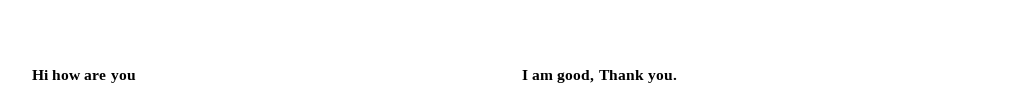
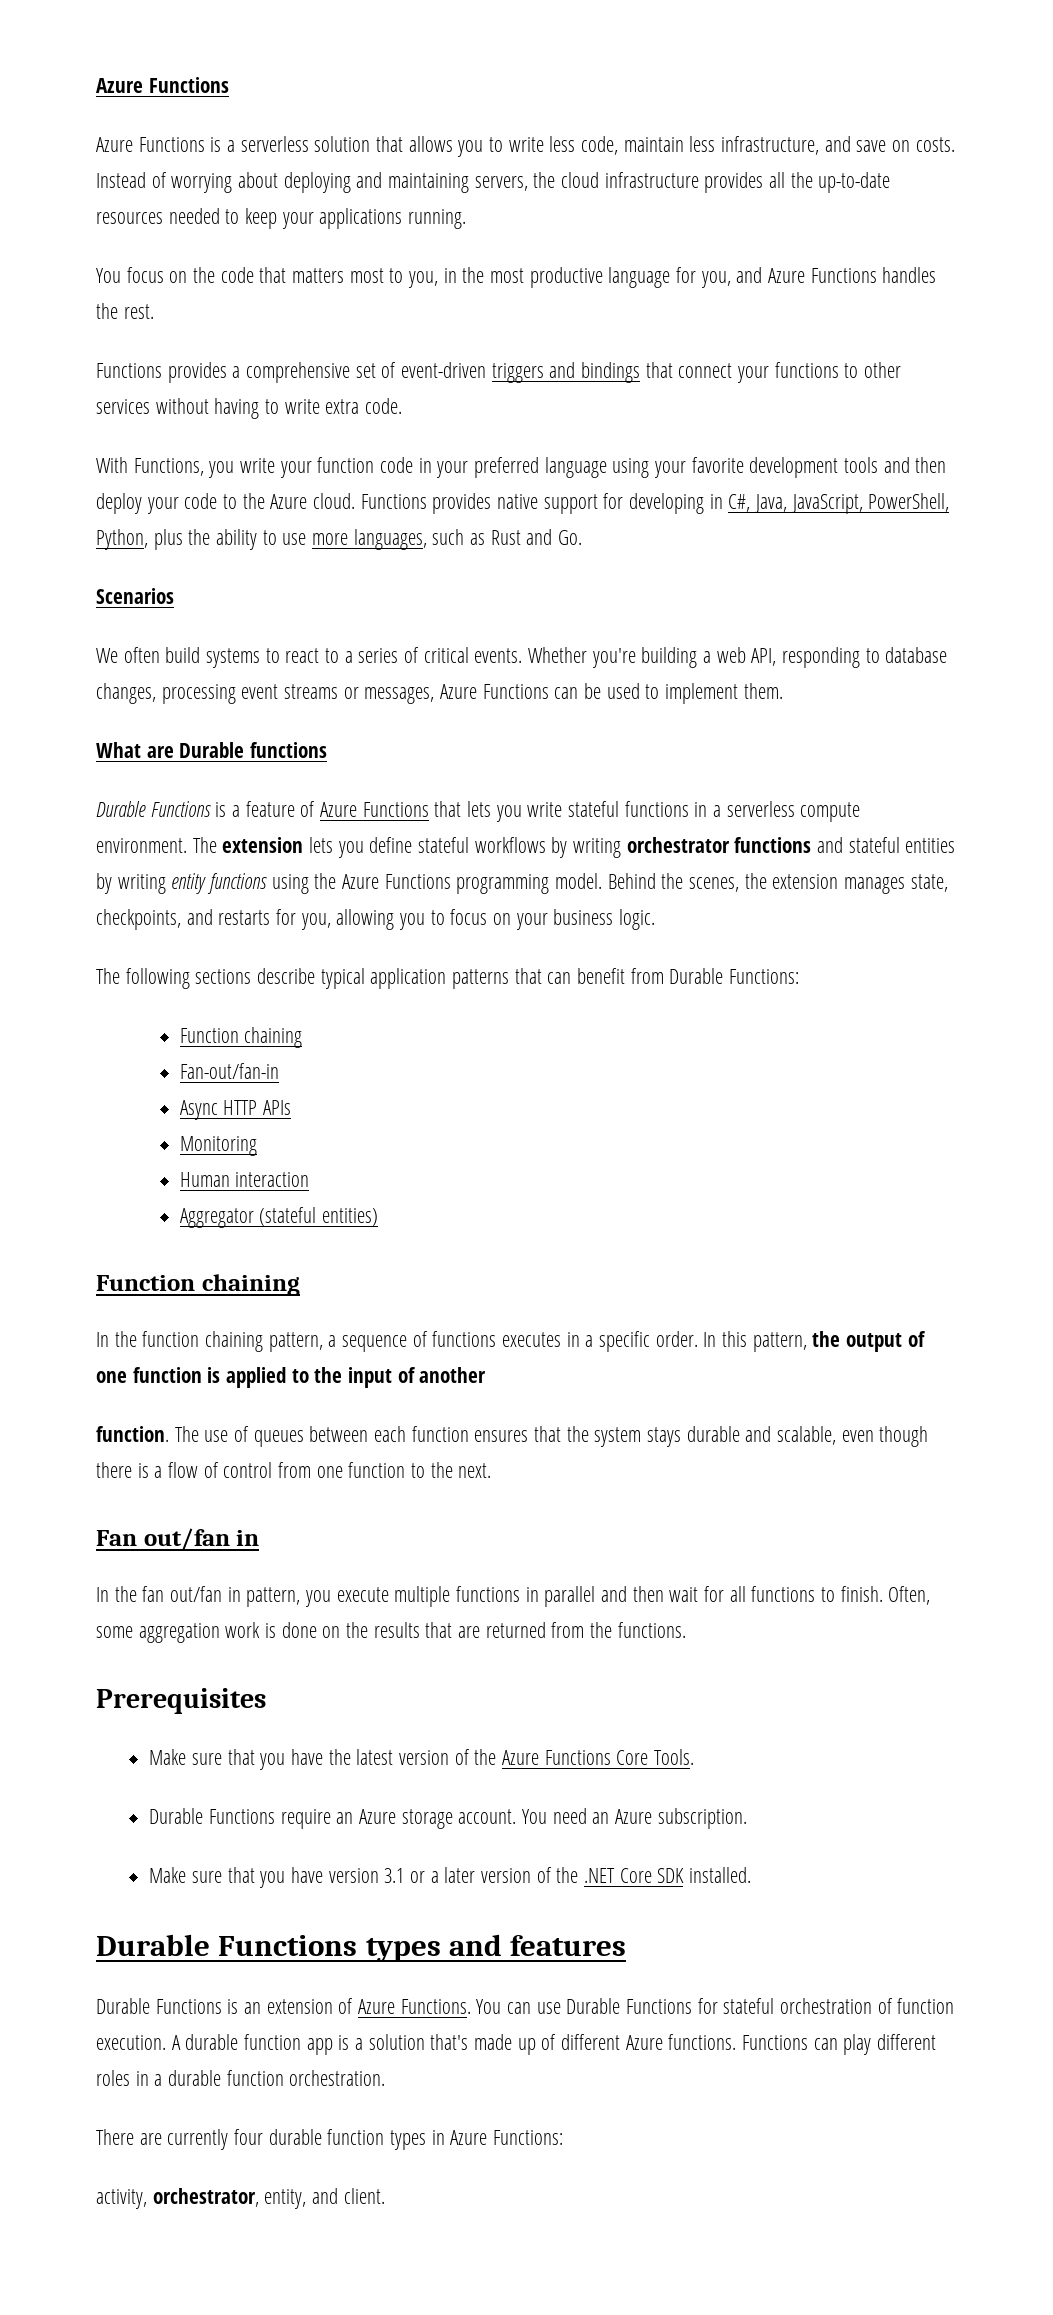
[32,70,136,83] [522,70,677,83] Hi how are you // I am good, Thank you. -> [96,77,229,93] [96,136,955,157] [96,172,891,193] [96,208,467,229] [96,267,937,288] [96,303,154,319] [96,362,902,383] [96,398,403,419] [96,457,947,478] [96,493,950,514] [96,529,583,550] [96,588,174,604] [96,647,948,668] [96,683,783,704] [96,742,328,758] [96,801,861,822] [96,837,956,858] [96,873,948,894] [96,909,656,930] [96,968,800,989] [179,1027,303,1048] [179,1063,279,1079] [179,1100,292,1120] [179,1136,257,1156] [179,1172,310,1187] [179,1207,379,1228] [96,1274,300,1296] [96,1331,926,1352] [96,1367,487,1388] [96,1426,929,1447] [96,1462,492,1478] [96,1528,260,1550] [96,1586,931,1607] [96,1622,686,1643] [96,1688,266,1714] [149,1749,695,1770] [149,1808,747,1829] [149,1867,752,1888] [96,1934,627,1962] [96,1998,955,2014] [96,2034,937,2055] [96,2070,386,2086] [96,2129,564,2150] [96,2188,385,2209] Azure Functions // Azure Functions is a serverless solution that allows you to write less code, maintain less infrastructure, and save on costs. Instead of worrying about deploying and maintaining servers, the cloud infrastructure provides all the up-to-date resources needed to keep your applications running. // You focus on the code that matters most to you, in the most productive language for you, and Azure Functions handles the rest. // Functions provides a comprehensive set of event-driven triggers and bindings that connect your functions to other services without having to write extra code. // With Functions, you write your function code in your preferred language using your favorite development tools and then deploy your code to the Azure cloud. Functions provides native support for developing in C#, Java, JavaScript, PowerShell, Python, plus the ability to use more languages, such as Rust and Go. // Scenarios // We often build systems to react to a series of critical events. Whether you're building a web API, responding to database changes, processing event streams or messages, Azure Functions can be used to implement them. // What are Durable functions // Durable Functions is a feature of Azure Functions that lets you write stateful functions in a serverless compute environment. The extension lets you define stateful workflows by writing orchestrator functions and stateful entities by writing entity functions using the Azure Functions programming model. Behind the scenes, the extension manages state, checkpoints, and restarts for you, allowing you to focus on your business logic. // The following sections describe typical application patterns that can benefit from Durable Functions: // Function chaining // Fan-out/fan-in // Async HTTP APIs // Monitoring // Human interaction // Aggregator (stateful entities) // Function chaining // In the function chaining pattern, a sequence of functions executes in a specific order. In this pattern, the output of one function is applied to the input of another // function. The use of queues between each function ensures that the system stays durable and scalable, even though there is a flow of control from one function to the next. // Fan out/fan in // In the fan out/fan in pattern, you execute multiple functions in parallel and then wait for all functions to finish. Often, some aggregation work is done on the results that are returned from the functions. // Prerequisites // Make sure that you have the latest version of the Azure Functions Core Tools. // Durable Functions require an Azure storage account. You need an Azure subscription. // Make sure that you have version 3.1 or a later version of the .NET Core SDK installed. // Durable Functions types and features // Durable Functions is an extension of Azure Functions. You can use Durable Functions for stateful orchestration of function execution. A durable function app is a solution that's made up of different Azure functions. Functions can play different roles in a durable function orchestration. // There are currently four durable function types in Azure Functions: // activity, orchestrator, entity, and client.

